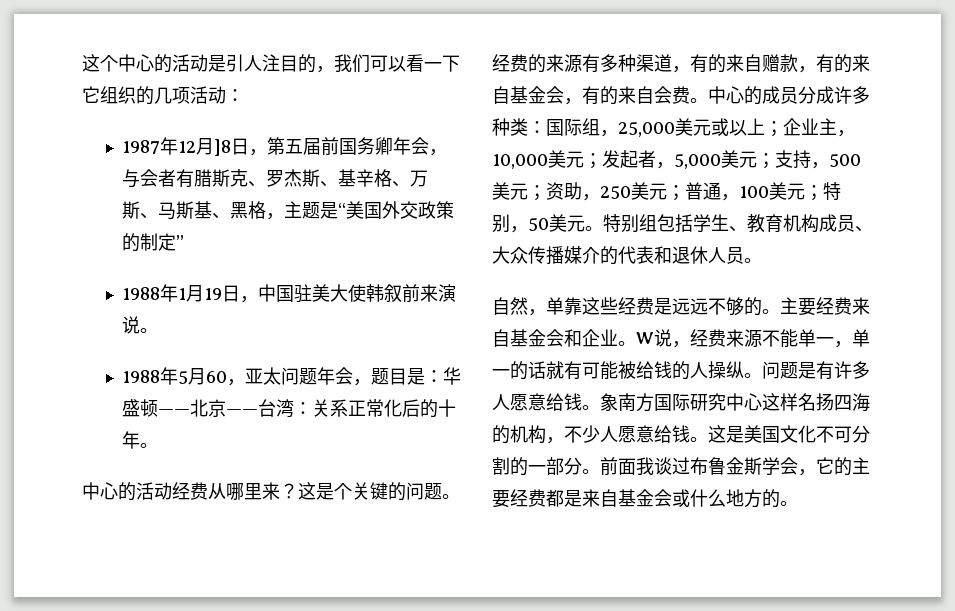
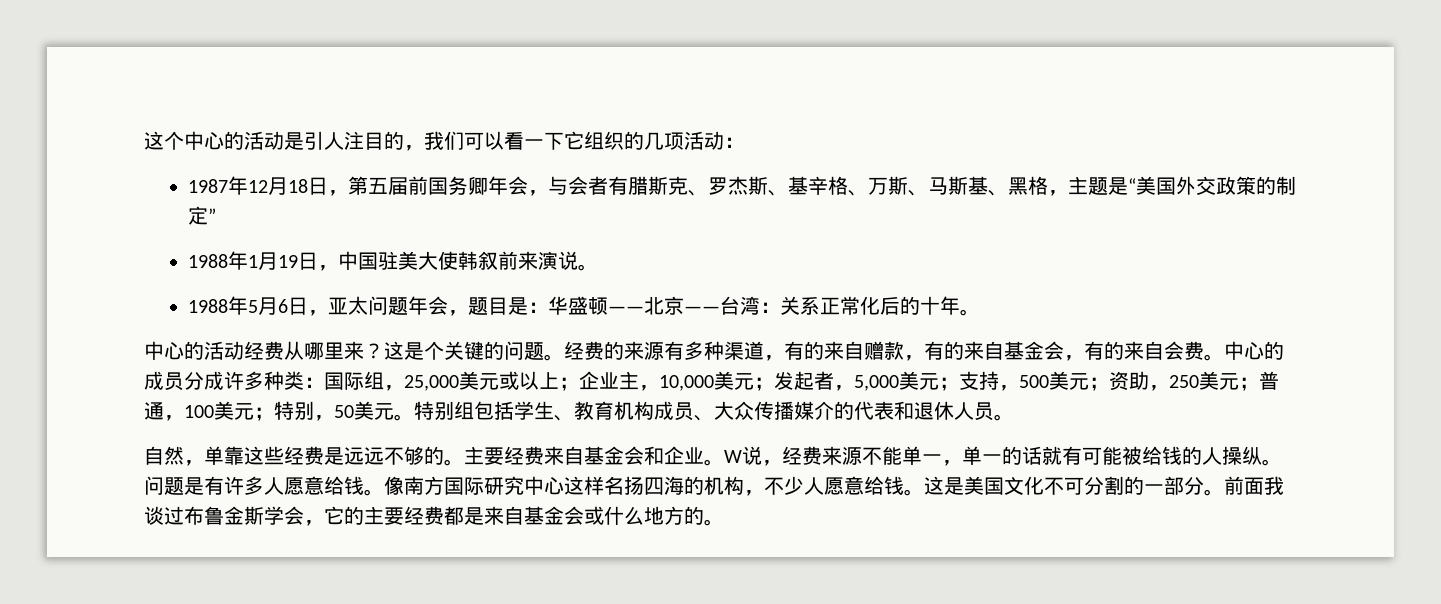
[214,139,232,156] ]8 -> [288,179,309,193] 18
[206,371,228,383] 60 -> [278,297,309,315] 6日
[600,393,618,411] 象 -> [384,476,404,495] 像

